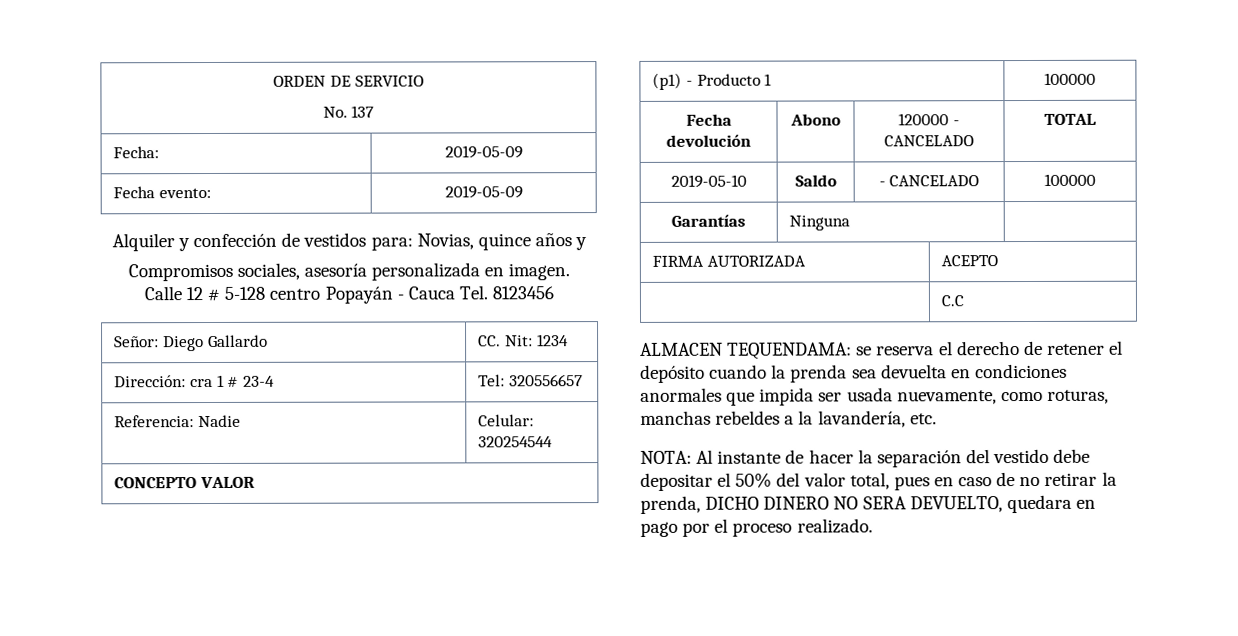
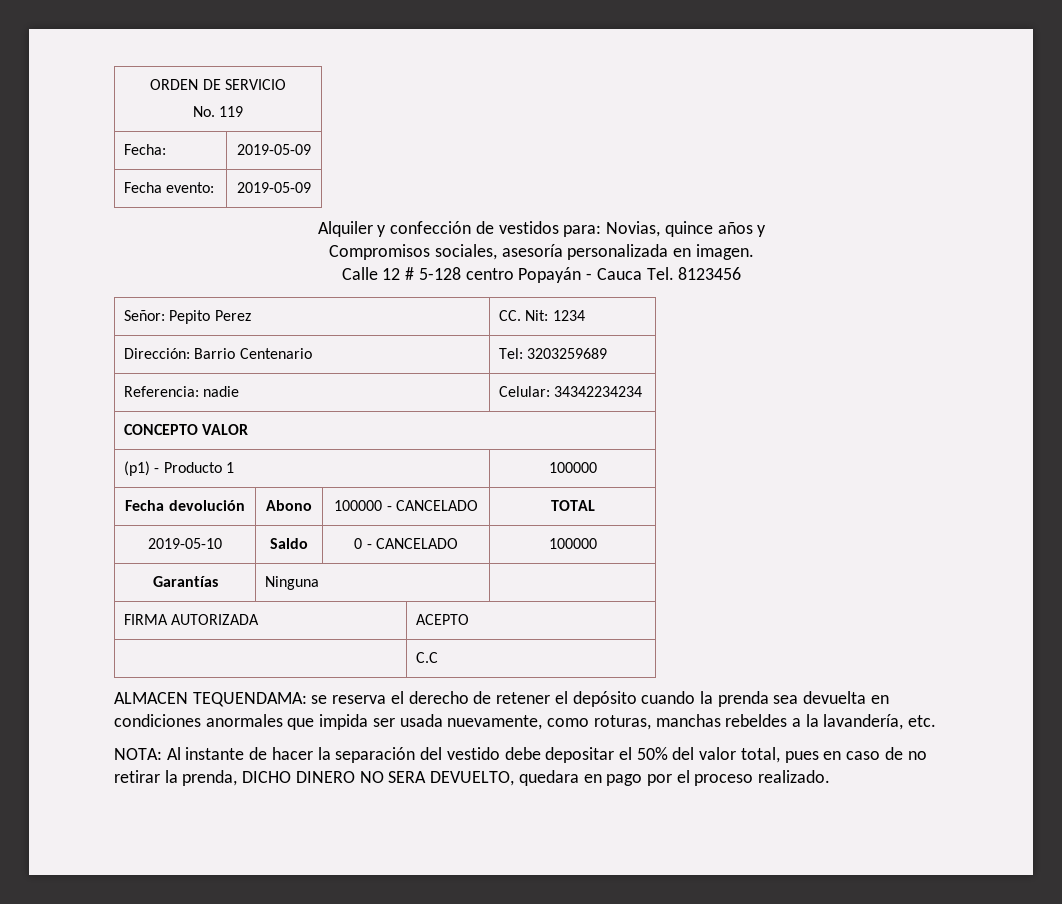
[351,105,375,118] 137 -> [219,106,244,117] 119
[163,334,268,352] Diego Gallardo -> [169,310,251,324] Pepito Perez
[190,374,275,388] cra 1 # 23-4 -> [194,348,312,359] Barrio Centenario
[509,374,584,387] 320556657 -> [527,348,608,359] 3203259689
[198,414,242,428] Nadie -> [203,386,240,397] nadie
[478,436,554,448] 320254544 -> [554,386,643,397] 34342234234
[898,113,950,126] 120000 -> [334,500,383,511] 100000
(837, 180) none -> [354,538,363,549] 0

